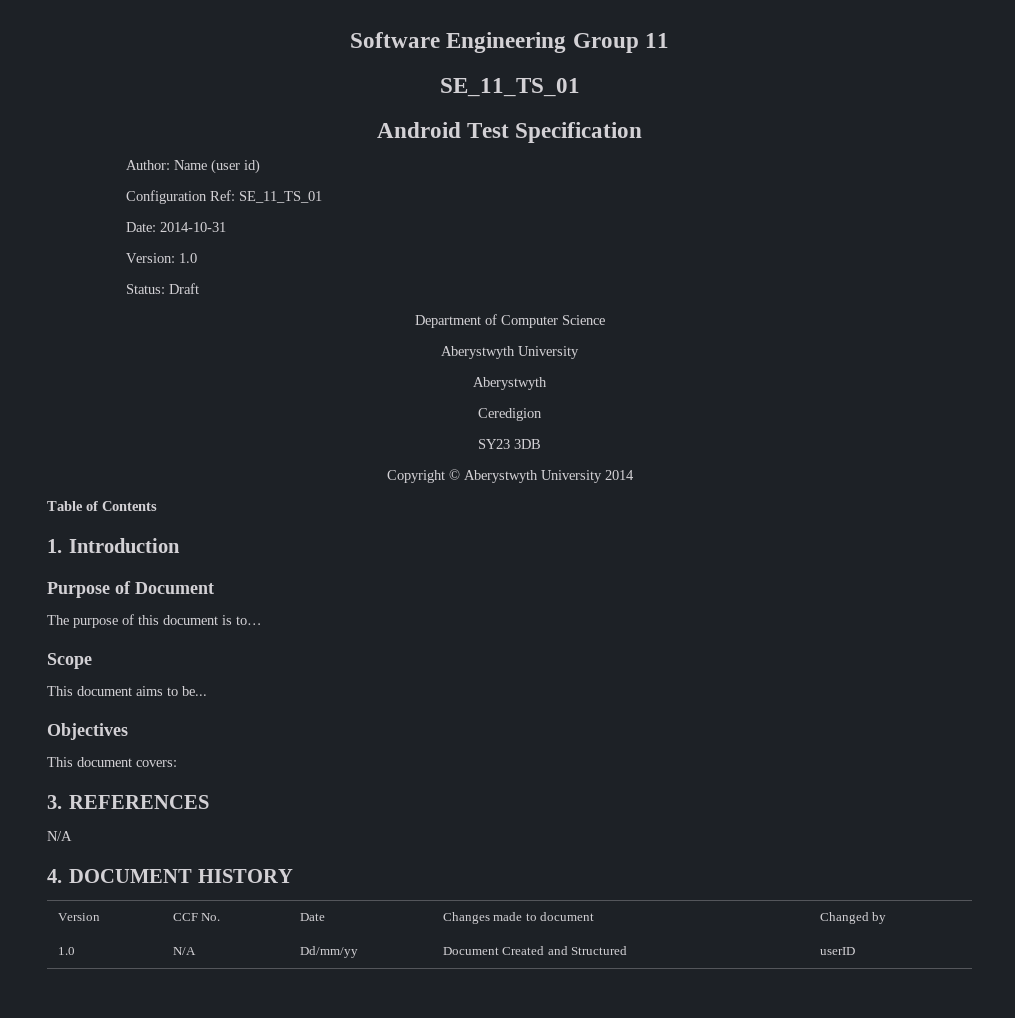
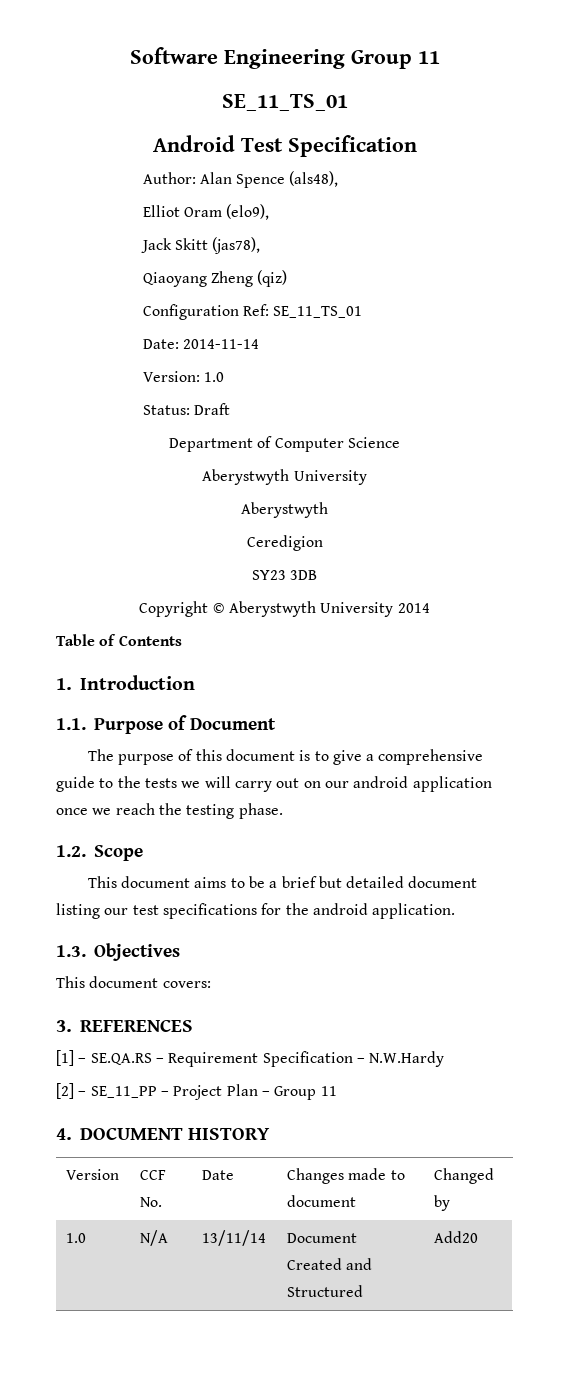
[174,159,261,174] Name (user id) -> [199,171,339,188] [142,204,270,220] [140,237,261,254] [142,270,288,287] Alan Spence (als48), // Elliot Oram (elo9), // Jack Skitt (jas78), // Qiaoyang Zheng (qiz)
[160,222,227,232] 2014-10-31 -> [182,339,259,349] 2014-11-14
(181, 545) none -> [56,718,86,730] 1.1.
[236,616,262,625] to… // -> [314,749,484,765] [56,776,492,792] [56,803,283,819] [56,845,86,857] to give a comprehensive guide to the tests we will carry out on our android application once we reach the testing phase. // 1.2.
[182,686,207,696] be... // -> [248,876,478,888] [56,903,456,919] [56,945,86,957] be a brief but detailed document listing our test specifications for the android application. // 1.3.
[47,831,72,841] N/A -> [56,1050,445,1067] [56,1083,337,1100] [1] – SE.QA.RS – Requirement Specification – N.W.Hardy // [2] – SE_11_PP – Project Plan – Group 11
[299,946,358,958] Dd/mm/yy -> [202,1230,267,1246] 13/11/14
[819,947,855,955] userID -> [434,1231,479,1243] Add20

